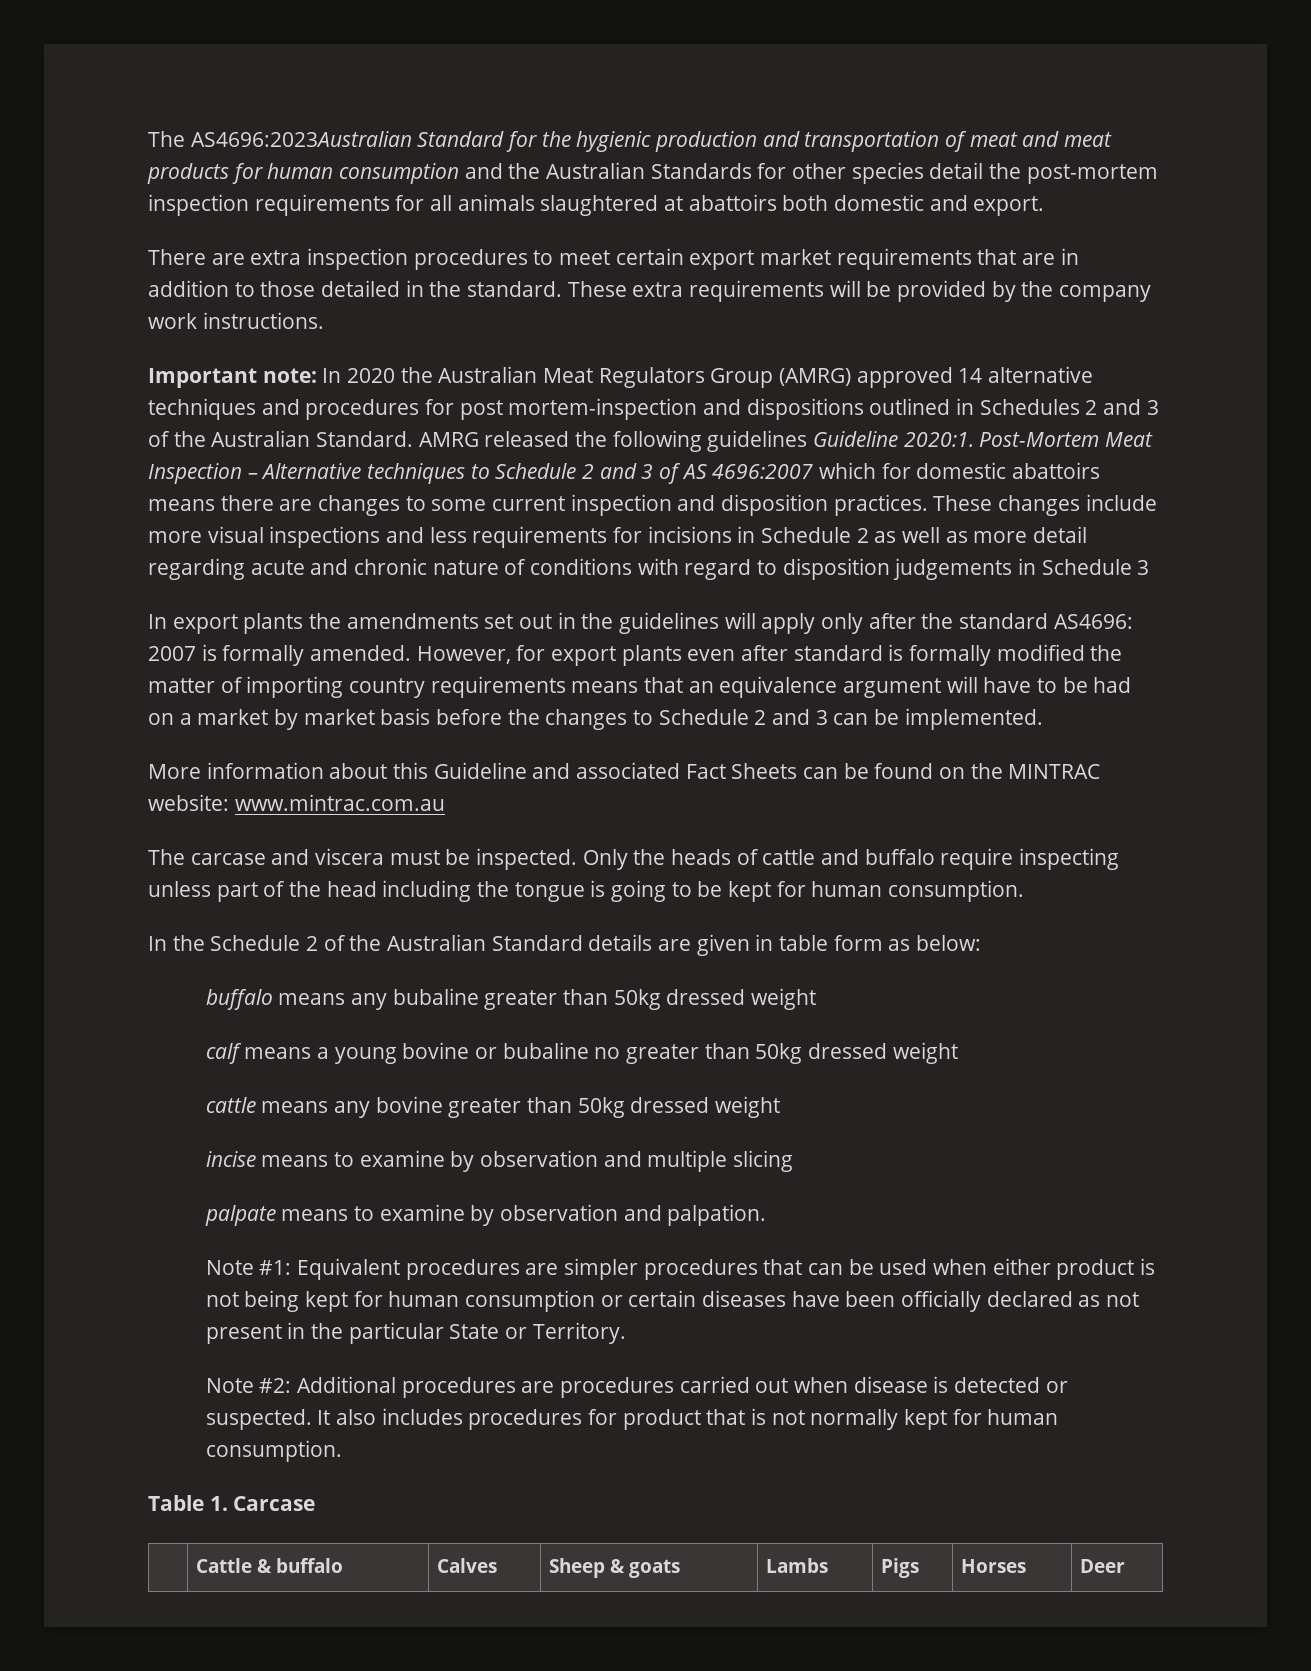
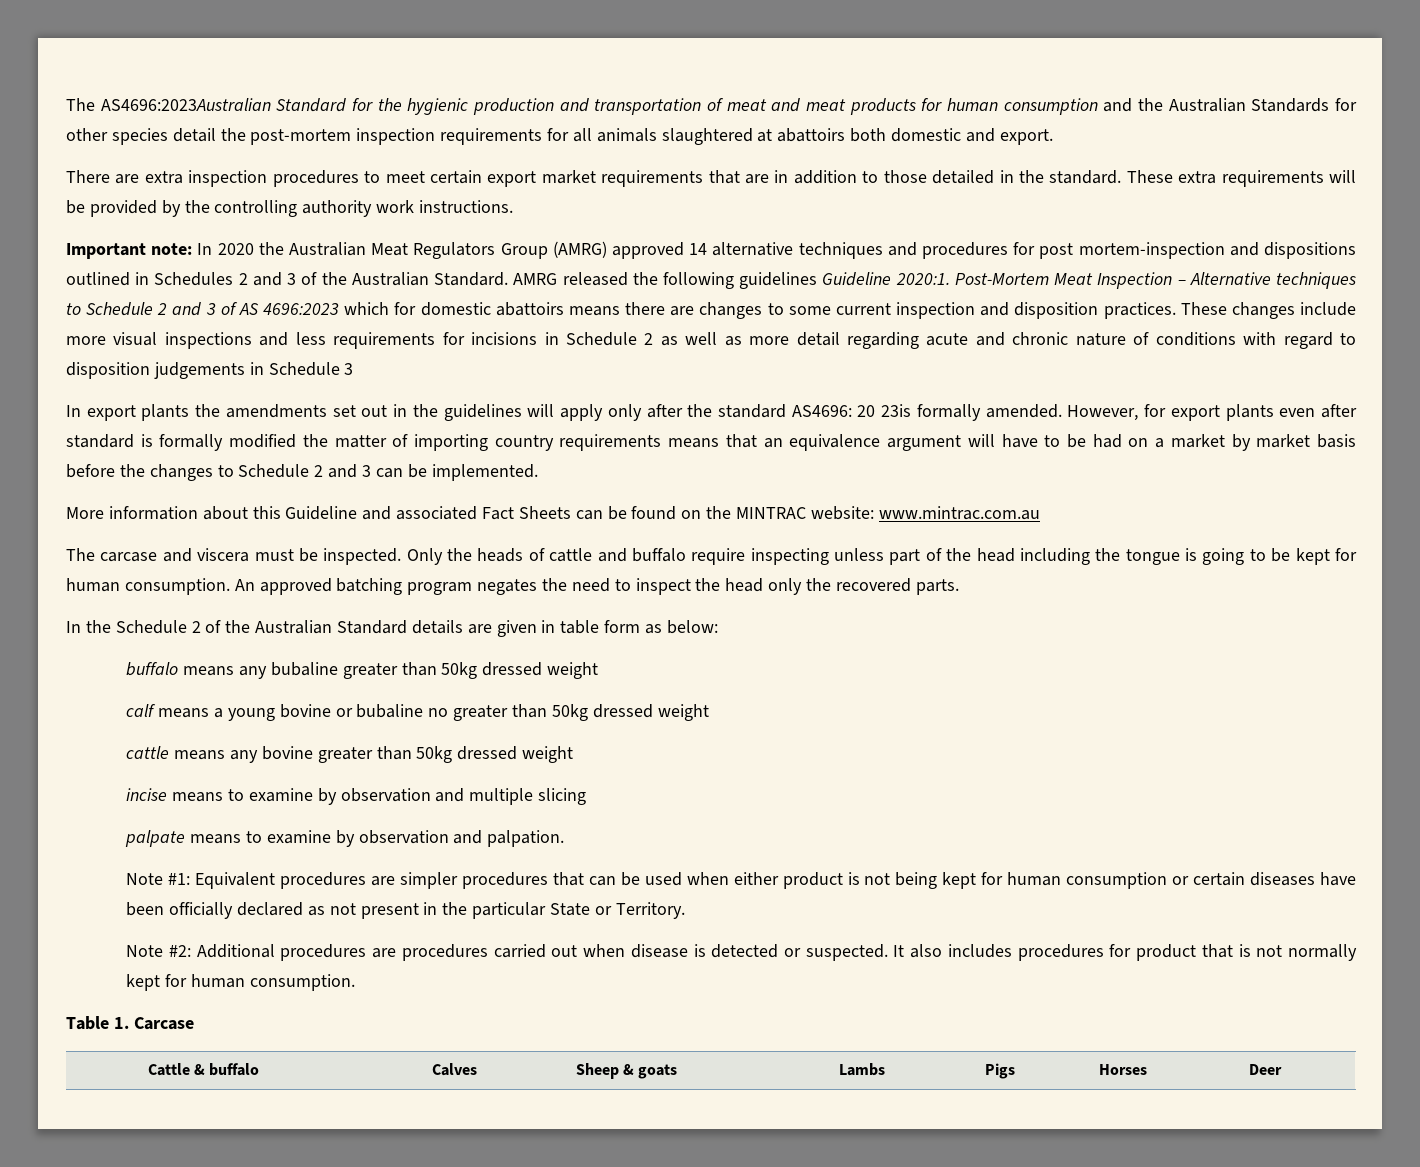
[1059,285,1152,302] company -> [214,200,373,217] controlling authority
[712,464,814,479] 4696:2007 -> [263,303,340,315] 4696:2023
[148,644,217,661] 2007 is -> [857,404,912,417] 20 23is
(1025, 891) none -> [234,578,959,595] An approved batching program negates the need to inspect the head only the recovered parts.

